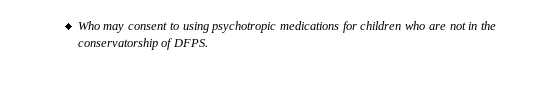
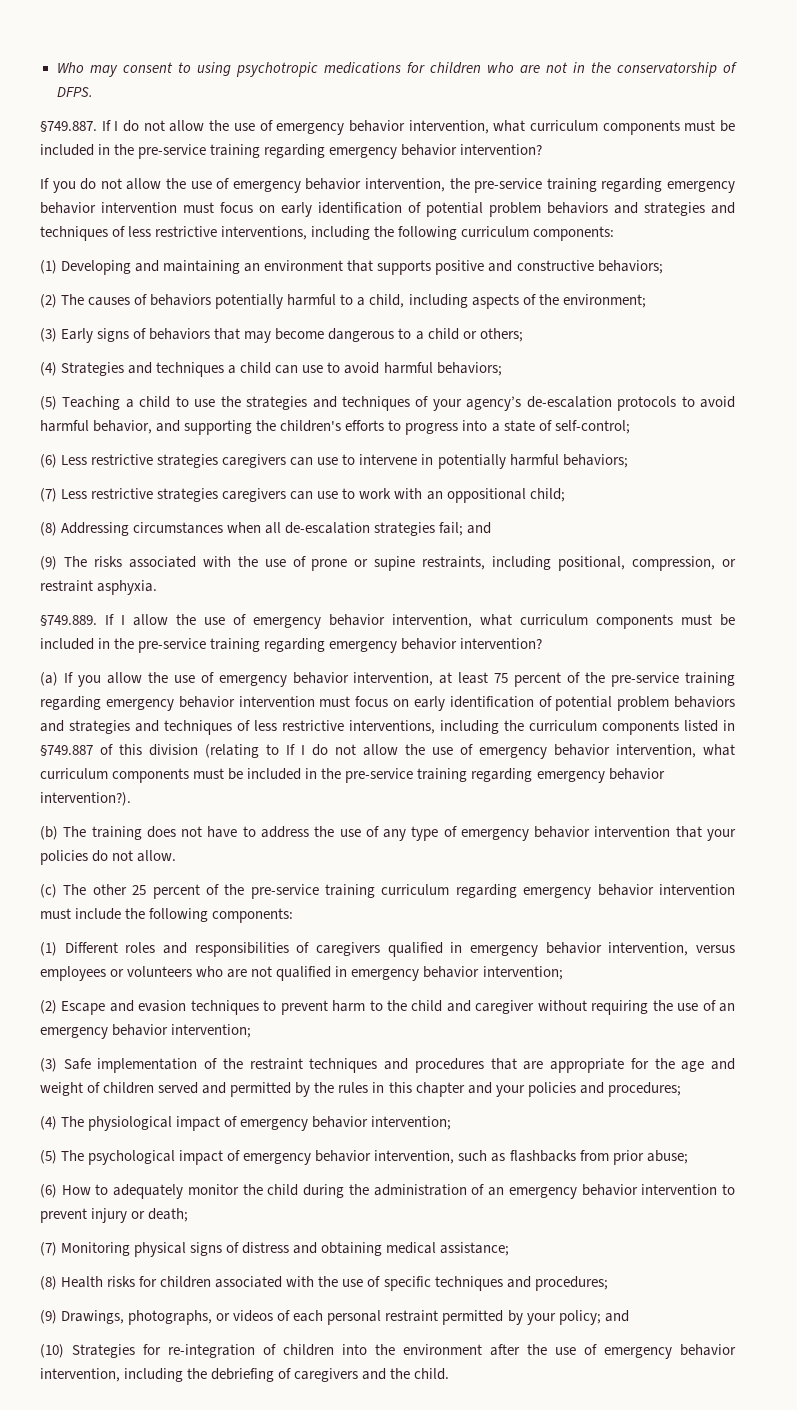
(208, 43) none -> [40,120,735,135] [40,144,543,159] [40,178,736,193] [40,202,735,217] [40,226,615,241] [40,260,663,275] [40,294,646,309] [40,328,523,343] [40,362,502,377] [40,396,735,411] [40,420,630,435] [40,454,628,469] [40,488,565,503] [40,522,492,536] [40,556,736,571] [40,580,158,595] [40,614,735,629] [40,638,543,653] [40,672,736,687] [40,696,735,711] [40,720,735,735] [40,744,735,759] [40,768,665,783] [40,792,131,806] [40,826,737,841] [40,850,177,865] [40,884,735,899] [40,908,294,923] [40,942,735,957] [40,966,563,981] [40,1000,736,1015] [40,1024,252,1039] [40,1058,736,1073] [40,1082,681,1097] [40,1116,452,1131] [40,1150,688,1165] [40,1184,736,1199] [40,1208,189,1223] [40,1242,510,1257] [40,1276,608,1291] [40,1310,629,1325] [40,1344,736,1359] [40,1368,450,1382] // §749.887. If I do not allow the use of emergency behavior intervention, what curriculum components must be included in the pre-service training regarding emergency behavior intervention? // If you do not allow the use of emergency behavior intervention, the pre-service training regarding emergency behavior intervention must focus on early identification of potential problem behaviors and strategies and techniques of less restrictive interventions, including the following curriculum components: // (1) Developing and maintaining an environment that supports positive and constructive behaviors; // (2) The causes of behaviors potentially harmful to a child, including aspects of the environment; // (3) Early signs of behaviors that may become dangerous to a child or others; // (4) Strategies and techniques a child can use to avoid harmful behaviors; // (5) Teaching a child to use the strategies and techniques of your agency’s de-escalation protocols to avoid harmful behavior, and supporting the children's efforts to progress into a state of self-control; // (6) Less restrictive strategies caregivers can use to intervene in potentially harmful behaviors; // (7) Less restrictive strategies caregivers can use to work with an oppositional child; // (8) Addressing circumstances when all de-escalation strategies fail; and // (9) The risks associated with the use of prone or supine restraints, including positional, compression, or restraint asphyxia. // §749.889. If I allow the use of emergency behavior intervention, what curriculum components must be included in the pre-service training regarding emergency behavior intervention? // (a) If you allow the use of emergency behavior intervention, at least 75 percent of the pre-service training regarding emergency behavior intervention must focus on early identification of potential problem behaviors and strategies and techniques of less restrictive interventions, including the curriculum components listed in §749.887 of this division (relating to If I do not allow the use of emergency behavior intervention, what curriculum components must be included in the pre-service training regarding emergency behavior intervention?). // (b) The training does not have to address the use of any type of emergency behavior intervention that your policies do not allow. // (c) The other 25 percent of the pre-service training curriculum regarding emergency behavior intervention must include the following components: // (1) Different roles and responsibilities of caregivers qualified in emergency behavior intervention, versus employees or volunteers who are not qualified in emergency behavior intervention; // (2) Escape and evasion techniques to prevent harm to the child and caregiver without requiring the use of an emergency behavior intervention; // (3) Safe implementation of the restraint techniques and procedures that are appropriate for the age and weight of children served and permitted by the rules in this chapter and your policies and procedures; // (4) The physiological impact of emergency behavior intervention; // (5) The psychological impact of emergency behavior intervention, such as flashbacks from prior abuse; // (6) How to adequately monitor the child during the administration of an emergency behavior intervention to prevent injury or death; // (7) Monitoring physical signs of distress and obtaining medical assistance; // (8) Health risks for children associated with the use of specific techniques and procedures; // (9) Drawings, photographs, or videos of each personal restraint permitted by your policy; and // (10) Strategies for re-integration of children into the environment after the use of emergency behavior intervention, including the debriefing of caregivers and the child.

